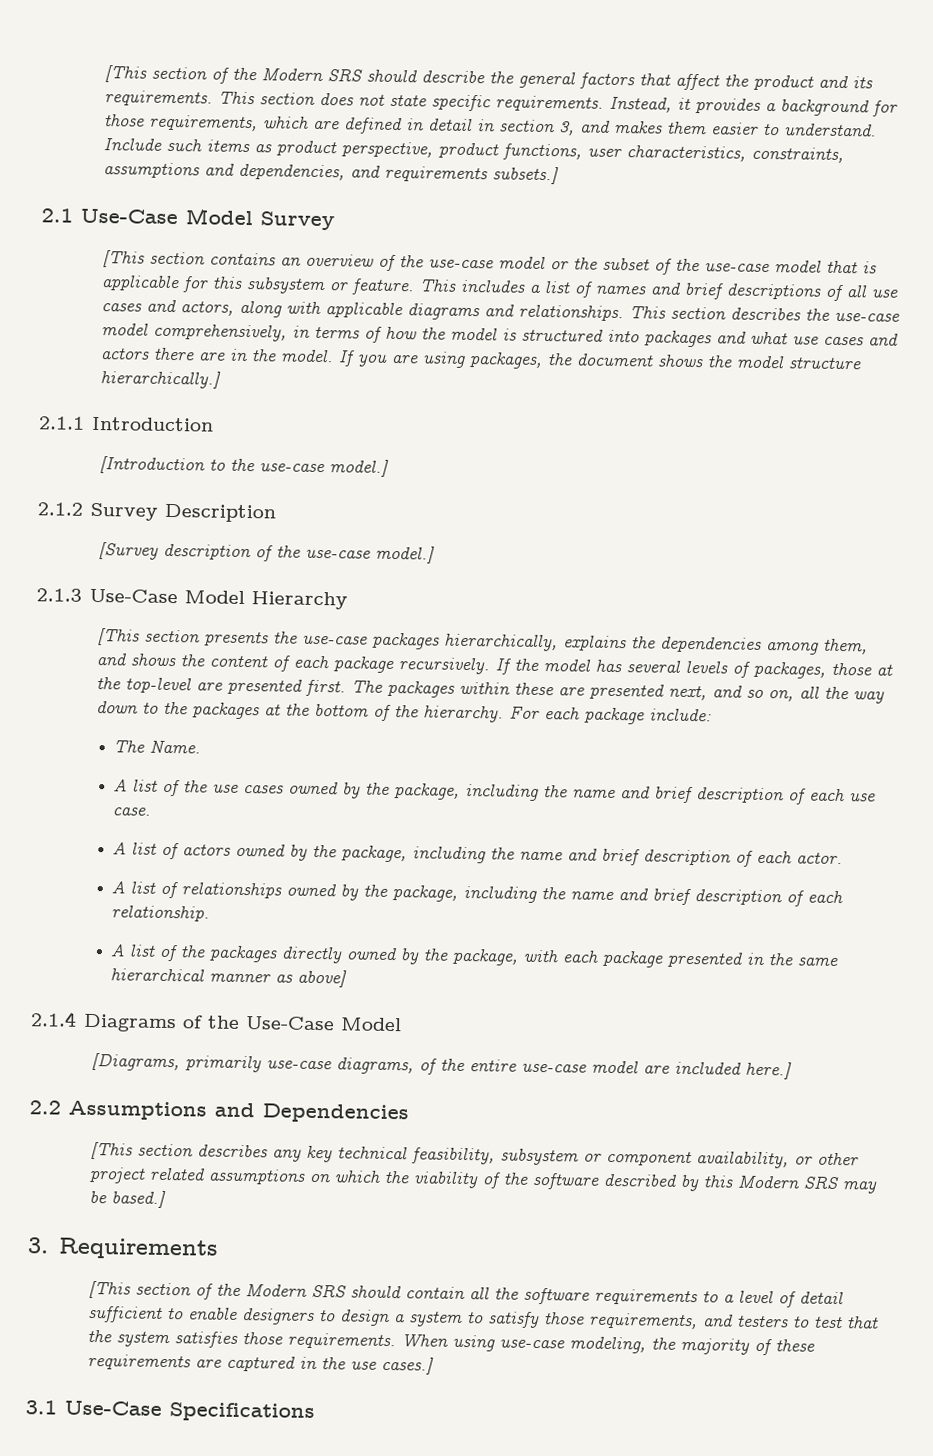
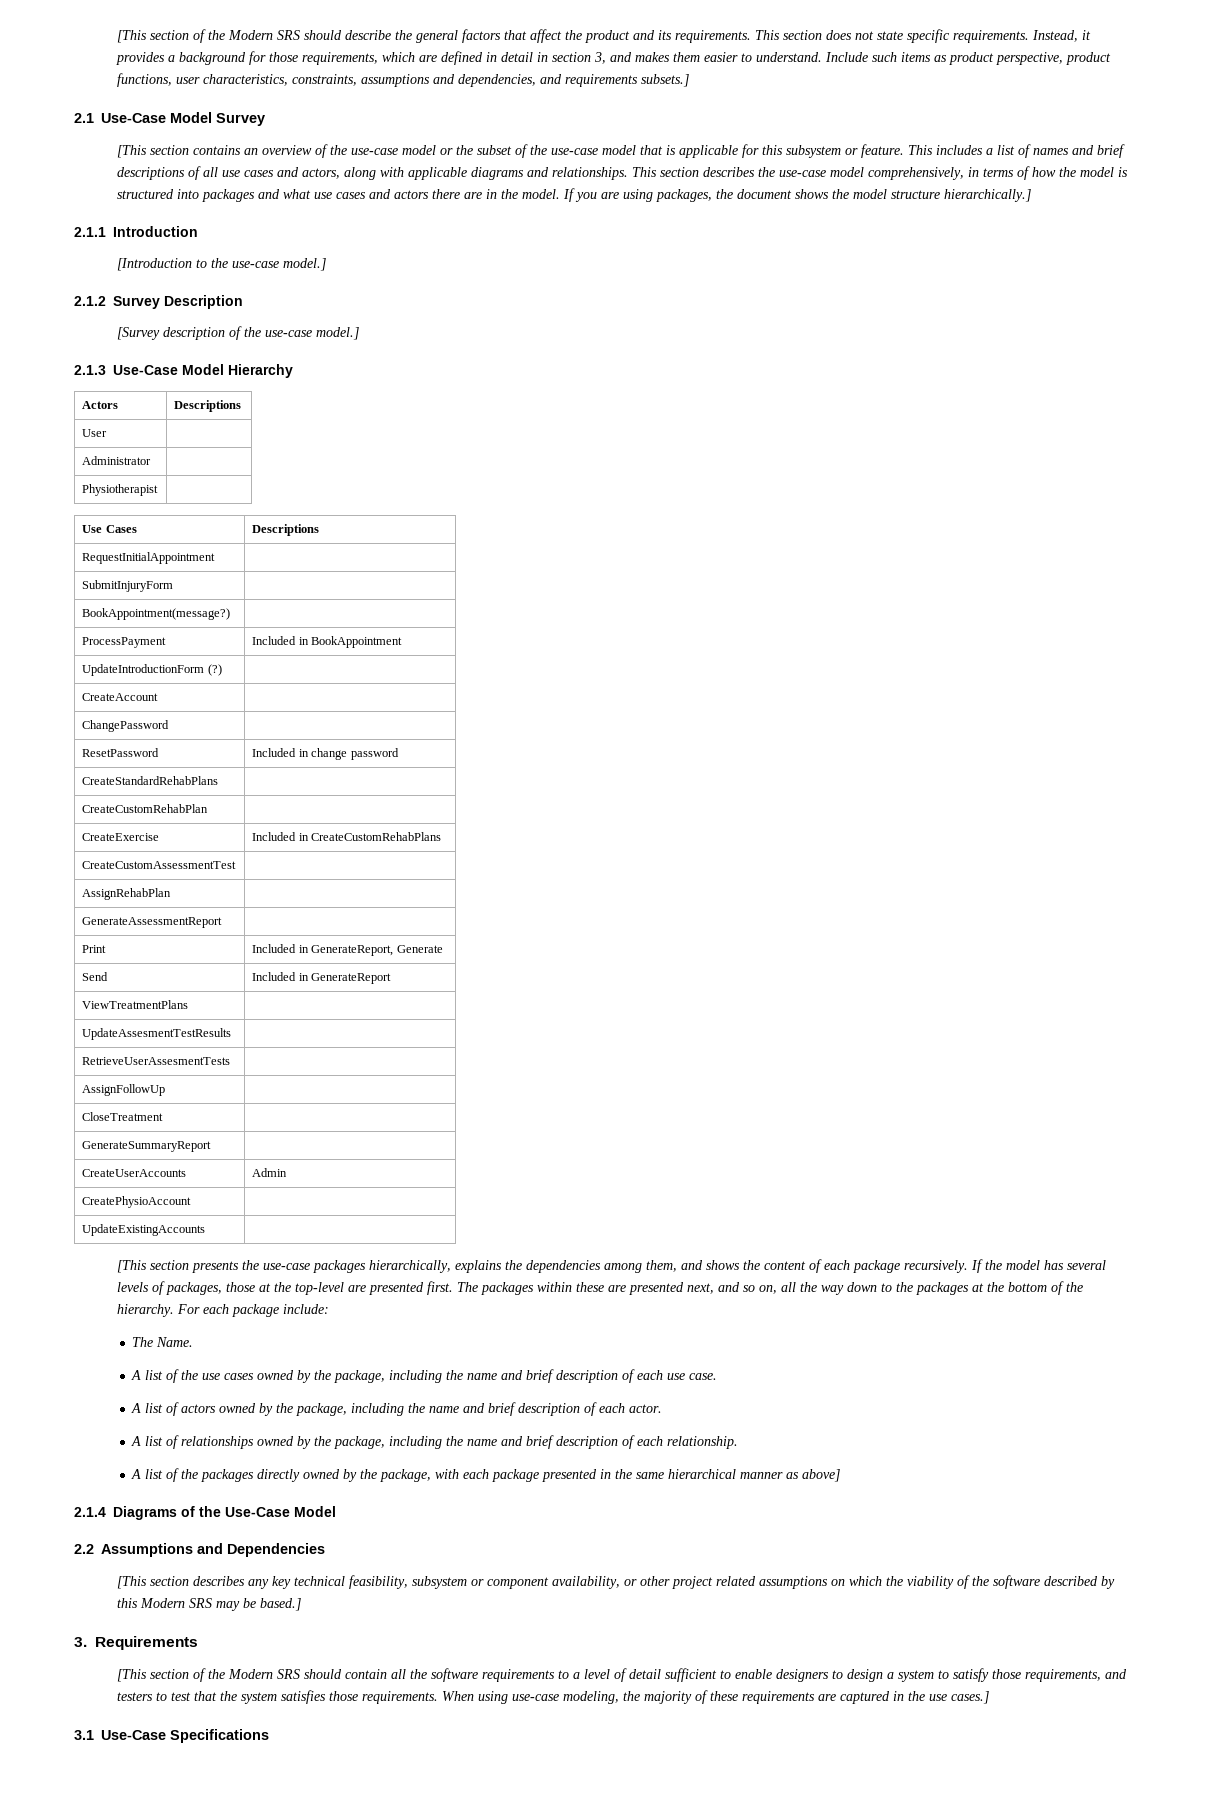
(349, 600) none -> [82,401,119,409] [174,400,242,412] [82,429,108,437] [82,456,152,465] [82,484,159,496] [82,525,137,533] [252,524,320,536] [82,552,216,564] [82,580,174,592] [82,608,231,620] [82,637,167,648] [252,636,403,648] [82,664,222,676] [82,693,159,701] [82,720,170,732] [82,748,160,757] [252,748,399,760] [82,776,219,785] [82,804,209,813] [82,833,160,841] [252,832,442,841] [82,861,237,869] [82,888,172,900] [82,917,223,928] [82,945,107,953] [252,944,443,956] [82,972,109,981] [252,972,392,984] [82,1000,189,1009] [82,1028,232,1040] [82,1057,231,1065] [82,1084,166,1096] [82,1112,164,1121] [82,1141,212,1152] [82,1169,187,1177] [252,1168,288,1177] [82,1196,192,1208] [82,1224,206,1236] // Actors | Descriptions // User | // Administrator | // Physiotherapist | // Use Cases | Descriptions // RequestInitialAppointment | // SubmitInjuryForm | // BookAppointment(message?) | // ProcessPayment | Included in BookAppointment // UpdateIntroductionForm (?) | // CreateAccount | // ChangePassword | // ResetPassword | Included in change password // CreateStandardRehabPlans | // CreateCustomRehabPlan | // CreateExercise | Included in CreateCustomRehabPlans // CreateCustomAssessmentTest | // AssignRehabPlan | // GenerateAssessmentReport | // Print | Included in GenerateReport, Generate // Send | Included in GenerateReport // ViewTreatmentPlans | // UpdateAssesmentTestResults | // RetrieveUserAssesmentTests | // AssignFollowUp | // CloseTreatment | // GenerateSummaryReport | // CreateUserAccounts | Admin // CreatePhysioAccount | // UpdateExistingAccounts |
[91,1052,793,1080] // [Diagrams, primarily use-case diagrams, of the entire use-case model are included here.] -> (336, 1511) none

